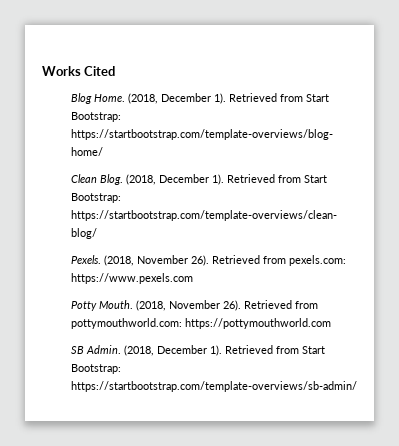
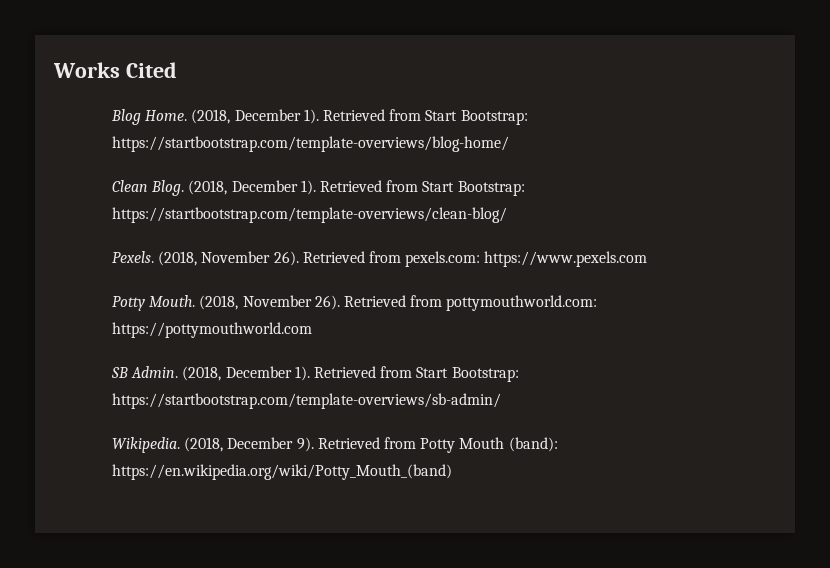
(357, 386) none -> [112,437,558,453] [112,464,453,480] // Wikipedia. (2018, December 9). Retrieved from Potty Mouth (band): https://en.wikipedia.org/wiki/Potty_Mouth_(band)

